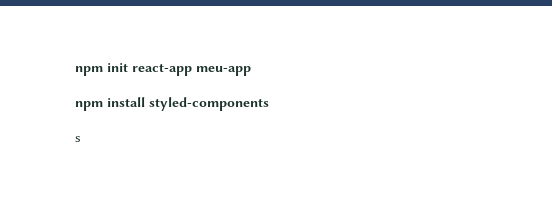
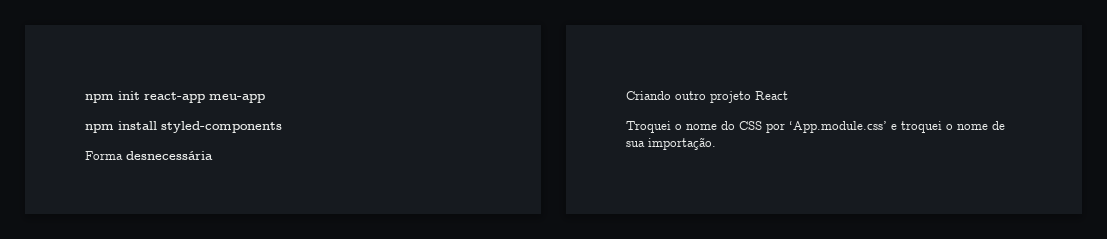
[75,136,81,142] s -> [85,151,213,160] [626,91,788,103] [626,121,1005,133] [626,137,716,150] Forma desnecessária // Criando outro projeto React // Troquei o nome do CSS por ‘App.module.css’ e troquei o nome de sua importação.

